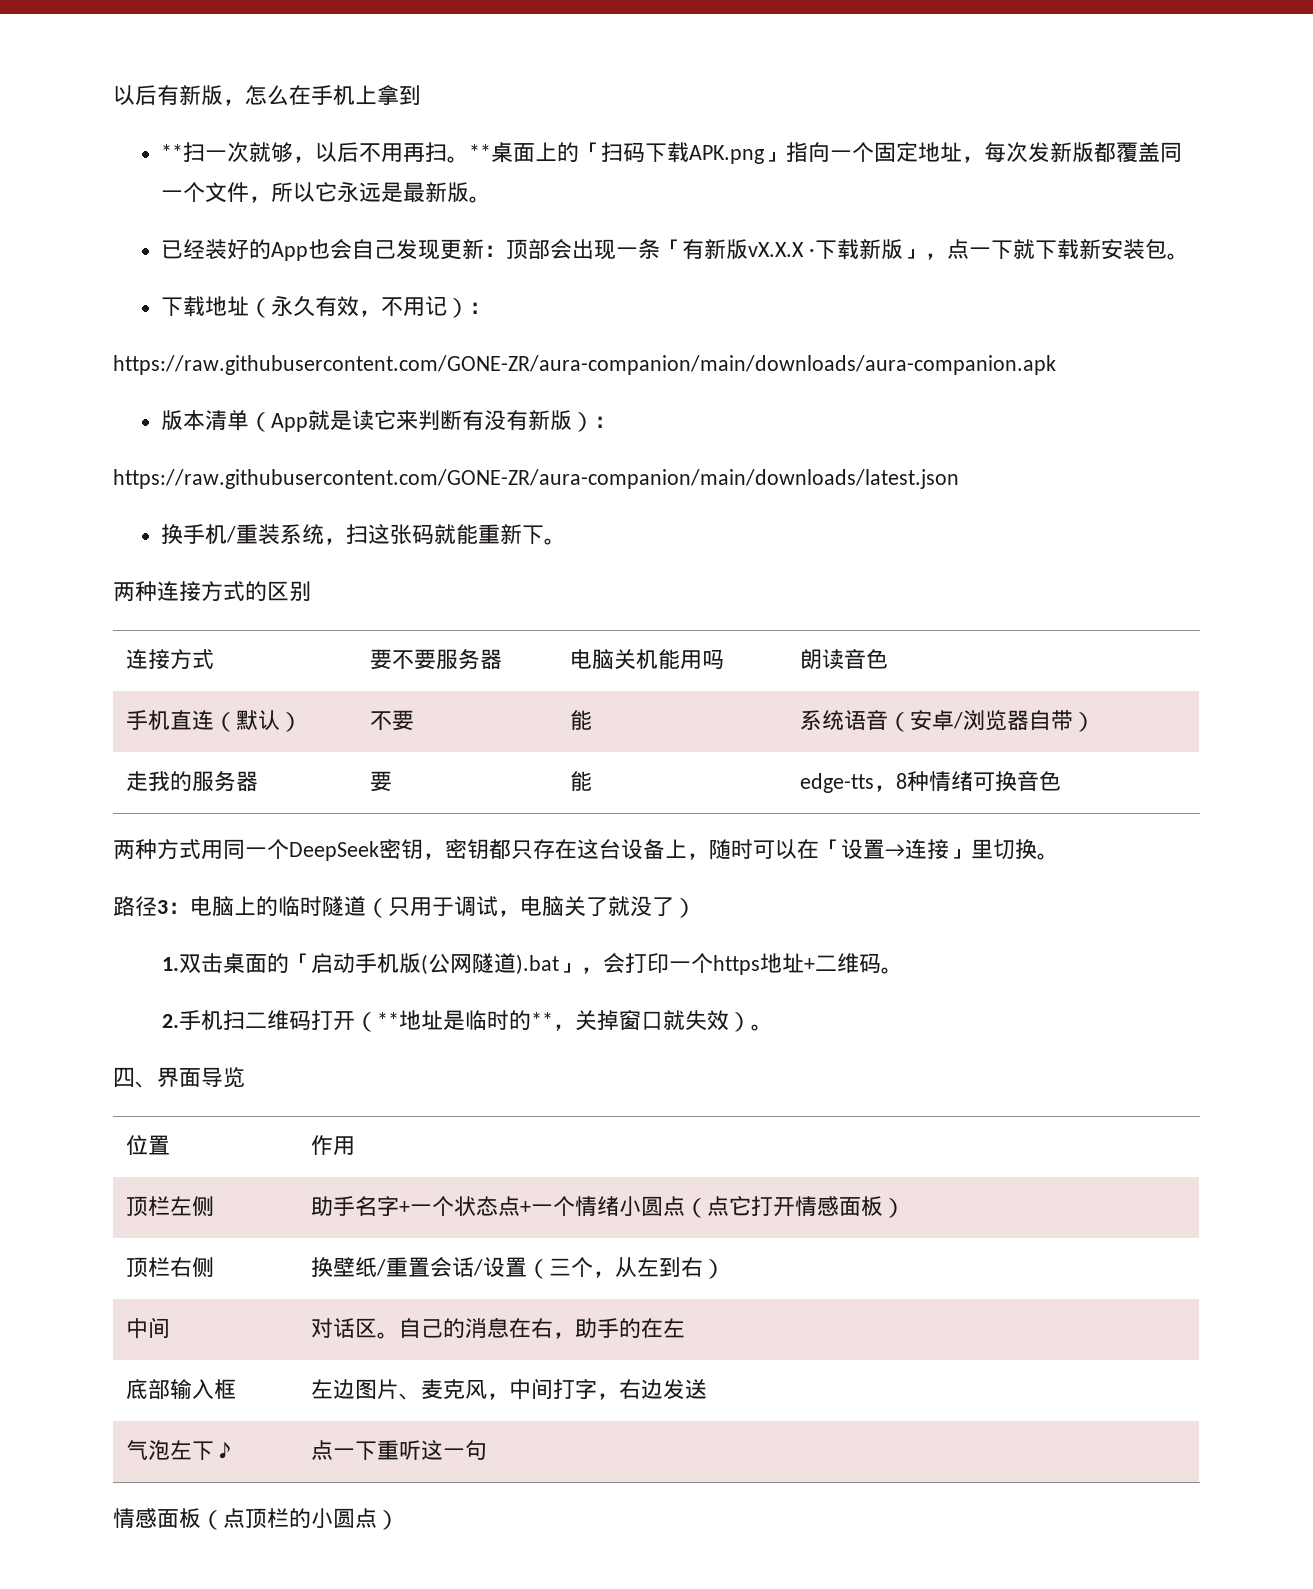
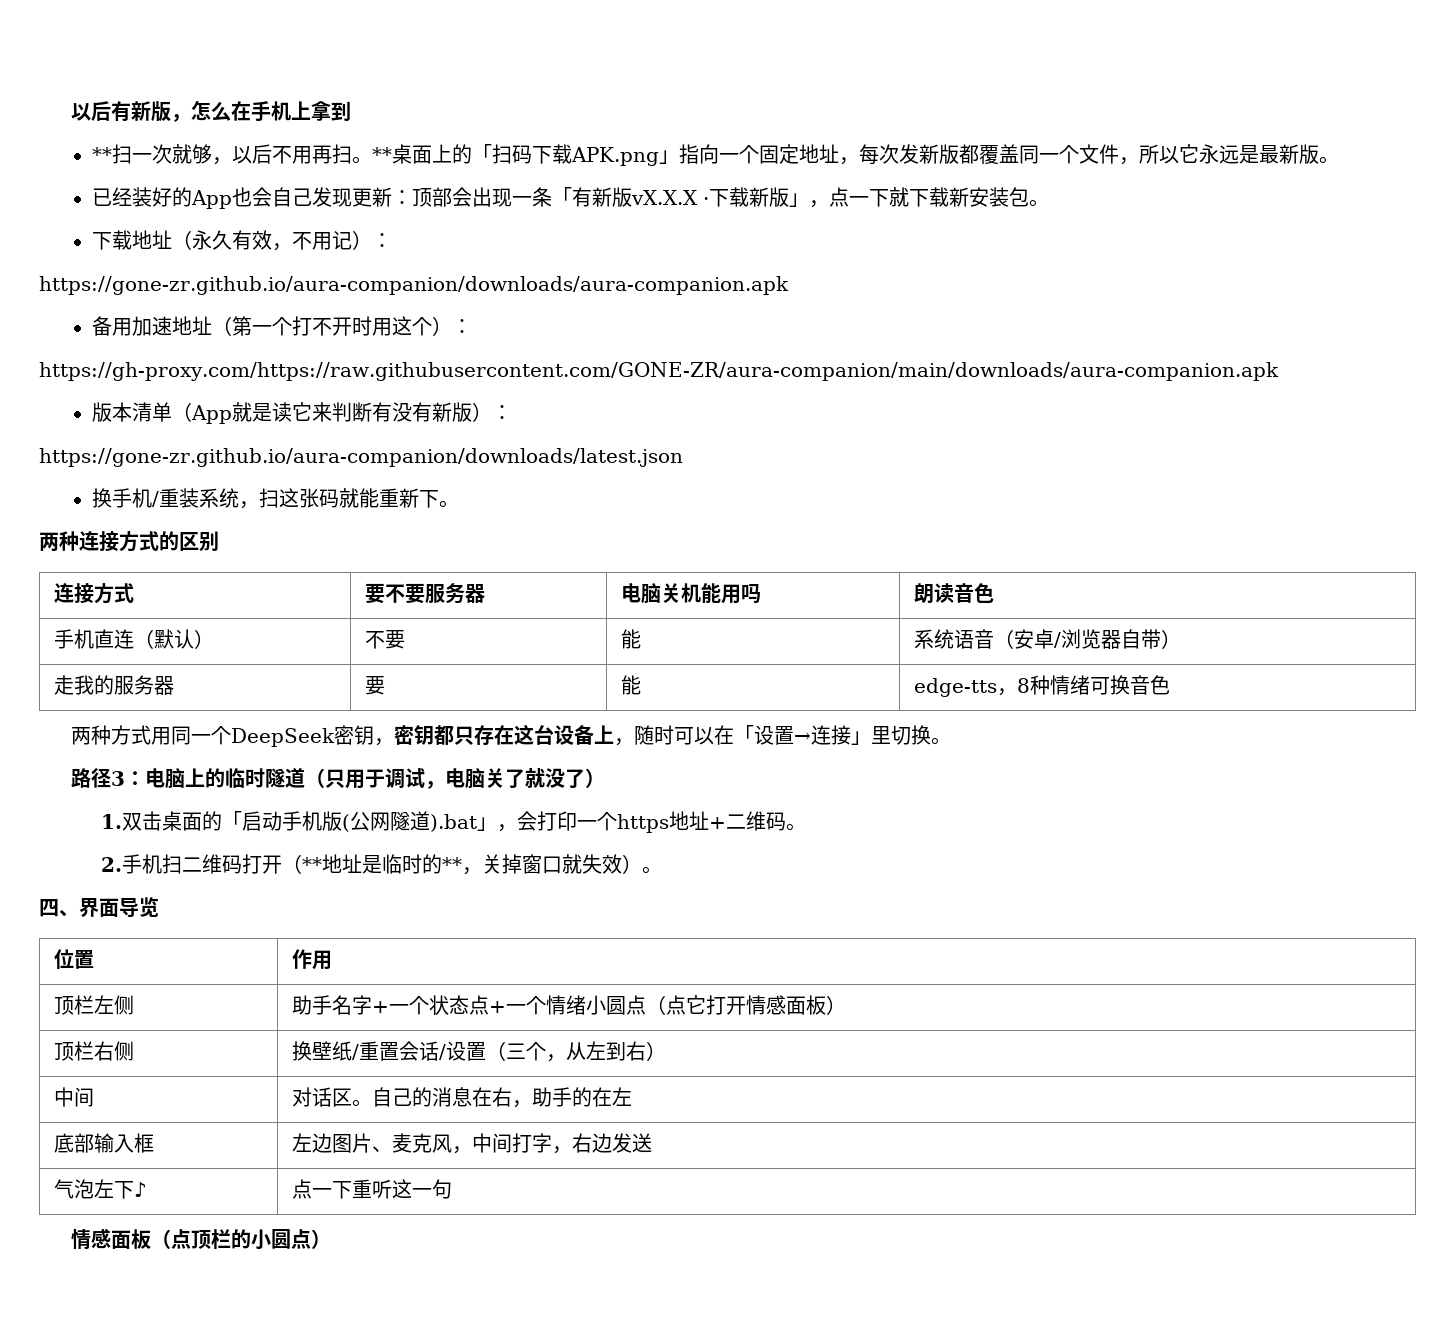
[113,355,1056,375] https://raw.githubusercontent.com/GONE-ZR/aura-companion/main/downloads/aura-companion.apk -> [39,276,789,295] [92,316,473,336] [39,362,1279,381] https://gone-zr.github.io/aura-companion/downloads/aura-companion.apk // 备用加速地址（第一个打不开时用这个）： // https://gh-proxy.com/https://raw.githubusercontent.com/GONE-ZR/aura-companion/main/downloads/aura-companion.apk
[113,469,959,489] https://raw.githubusercontent.com/GONE-ZR/aura-companion/main/downloads/latest.json -> [39,448,683,467] https://gone-zr.github.io/aura-companion/downloads/latest.json

